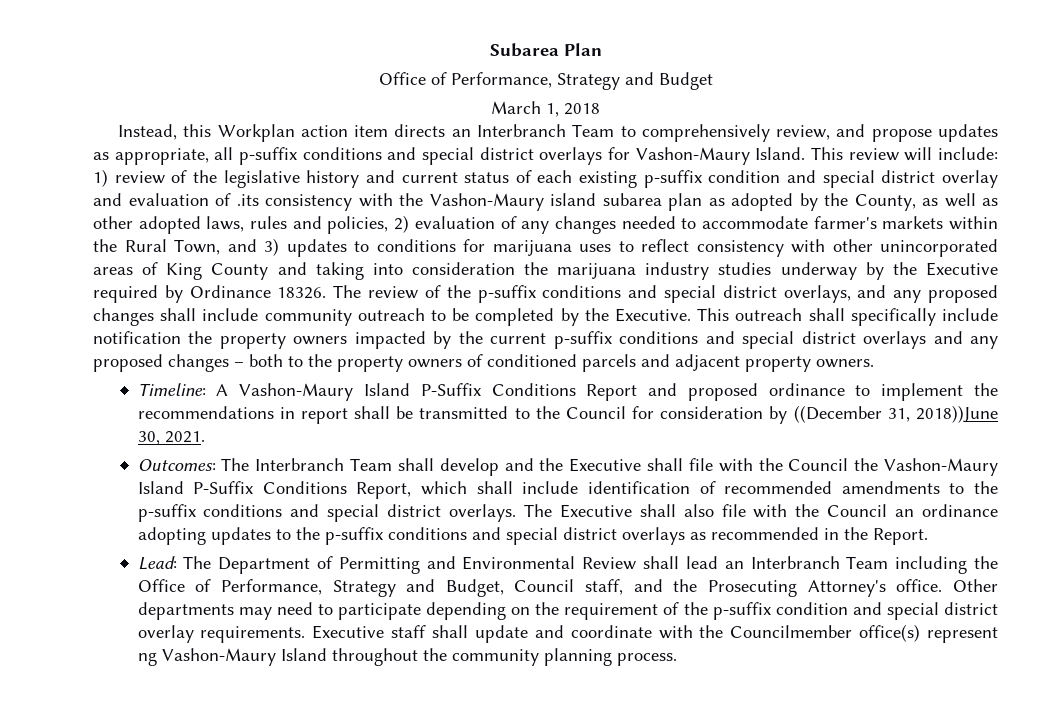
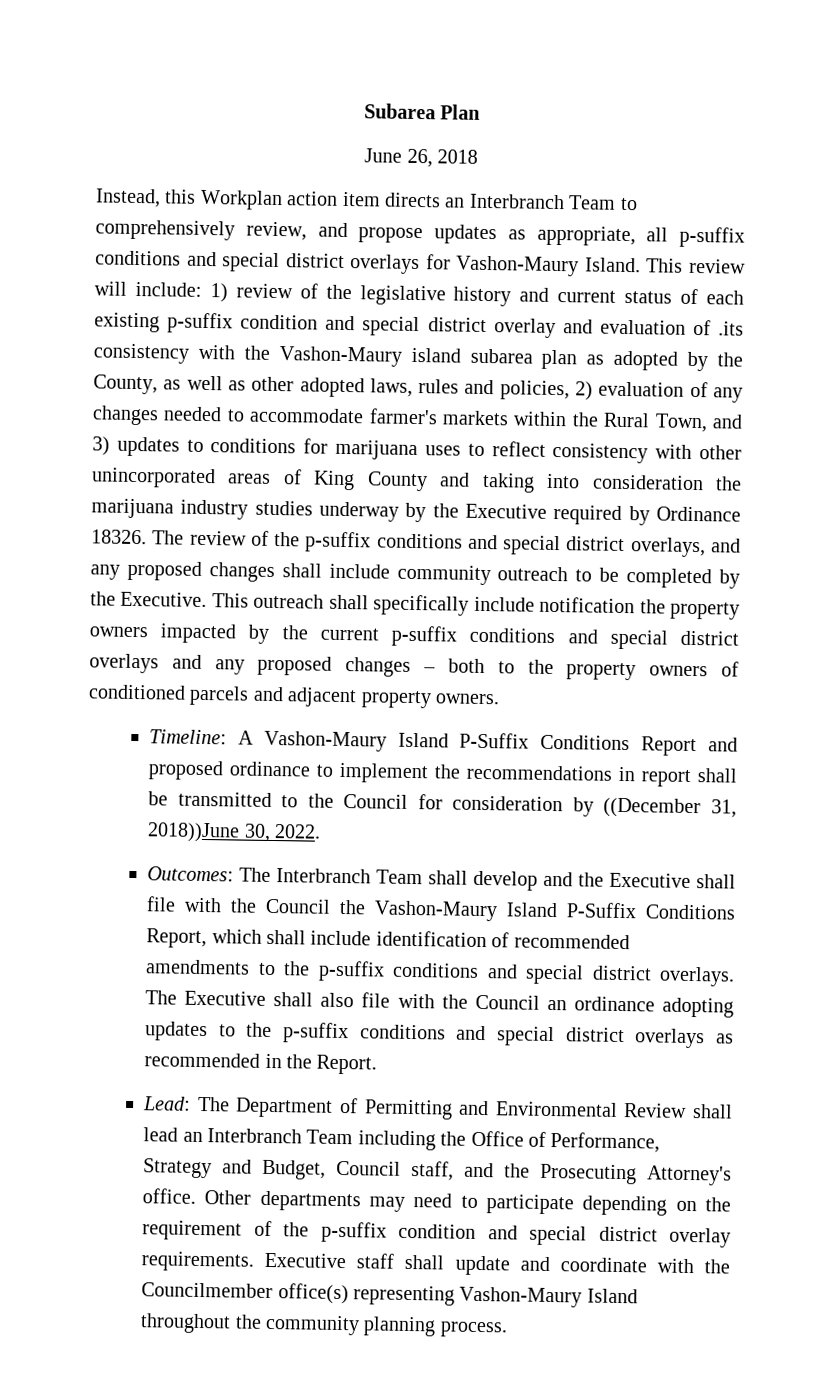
[378,72,713,90] [491,101,559,117] Office of Performance, Strategy and Budget // March 1, -> [364,148,433,168] June 26,
[164,431,205,443] 2021. -> [273,824,321,839] 2022.
[927,627,999,643] [137,652,157,666] represent ng -> [352,1285,455,1306] representing

